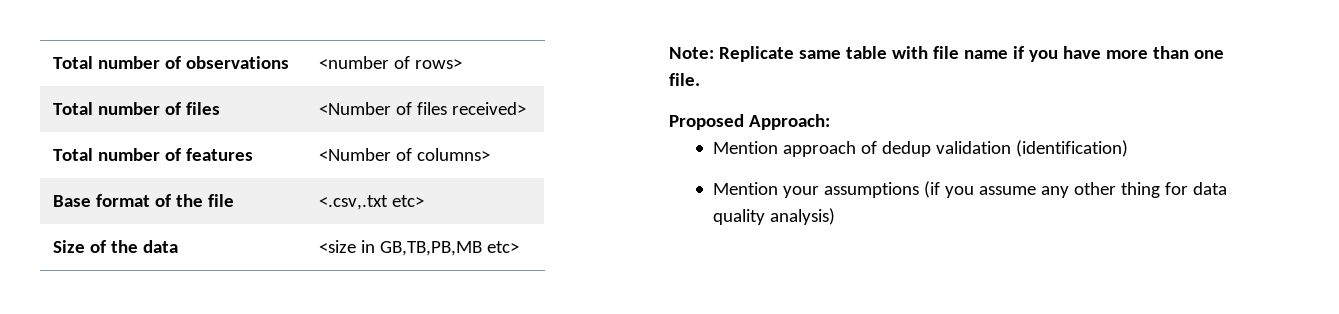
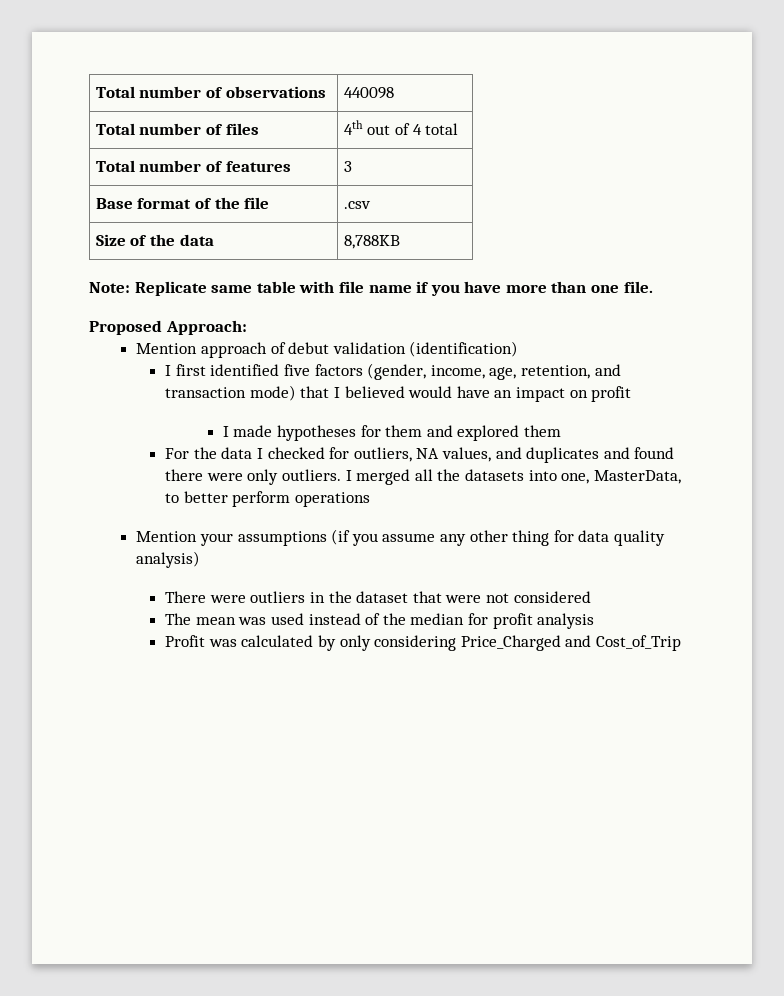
[318,56,462,69] <number of rows> -> [343,87,394,99] 440098
[318,102,526,115] <Number of files received> -> [343,120,459,135] 4th out of 4 total
[318,148,490,161] <Number of columns> -> [343,161,352,172] 3
[318,195,424,210] <.csv,.txt etc> -> [343,201,371,209] .csv
[318,240,519,256] <size in GB,TB,PB,MB etc> -> [343,235,400,249] 8,788KB
[882,141,932,157] dedup -> [288,342,330,354] debut
(1129, 148) none -> [165,363,621,380] [165,385,632,402] [222,425,561,441] [165,447,675,463] [165,469,681,485] [165,491,371,507] // I first identified five factors (gender, income, age, retention, and transaction mode) that I believed would have an impact on profit // I made hypotheses for them and explored them // For the data I checked for outliers, NA values, and duplicates and found there were only outliers. I merged all the datasets into one, MasterData, to better perform operations
(836, 216) none -> [165,591,591,603] [165,613,595,629] [165,635,681,651] // There were outliers in the dataset that were not considered // The mean was used instead of the median for profit analysis // Profit was calculated by only considering Price_Charged and Cost_of_Trip

